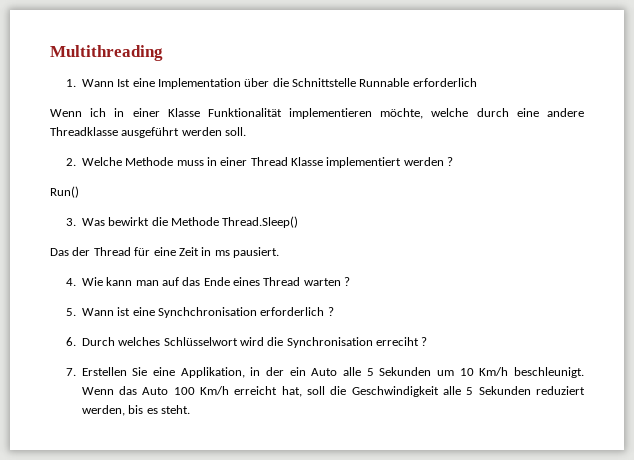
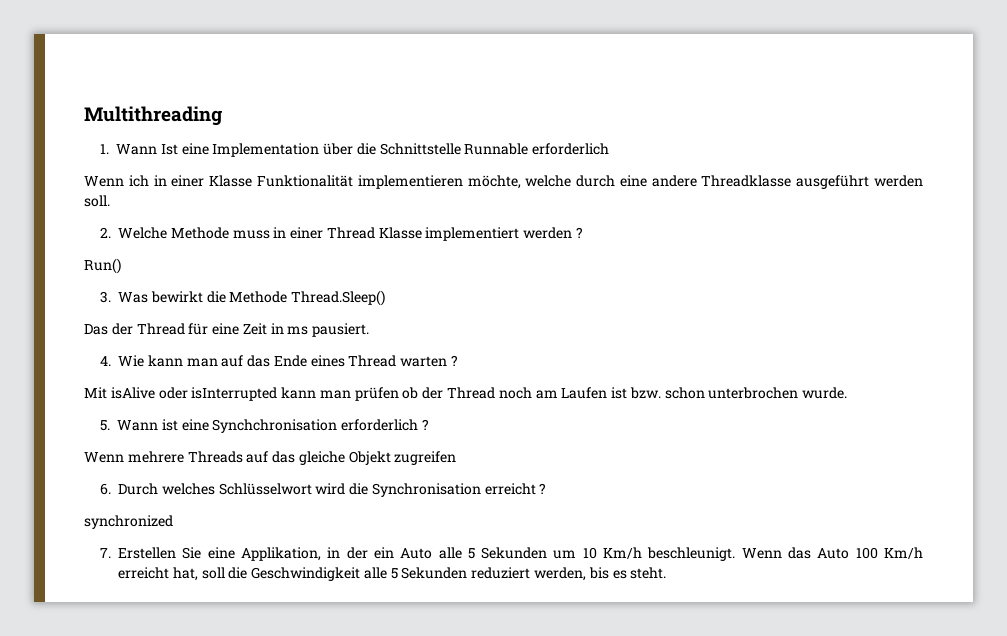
(351, 281) none -> [84,387,848,401] // Mit isAlive oder isInterrupted kann man prüfen ob der Thread noch am Laufen ist bzw. schon unterbrochen wurde.
(334, 311) none -> [84,451,457,465] // Wenn mehrere Threads auf das gleiche Objekt zugreifen
[376,337,428,346] erreciht ? -> [484,483,547,495] [84,515,173,529] erreicht ? // synchronized

